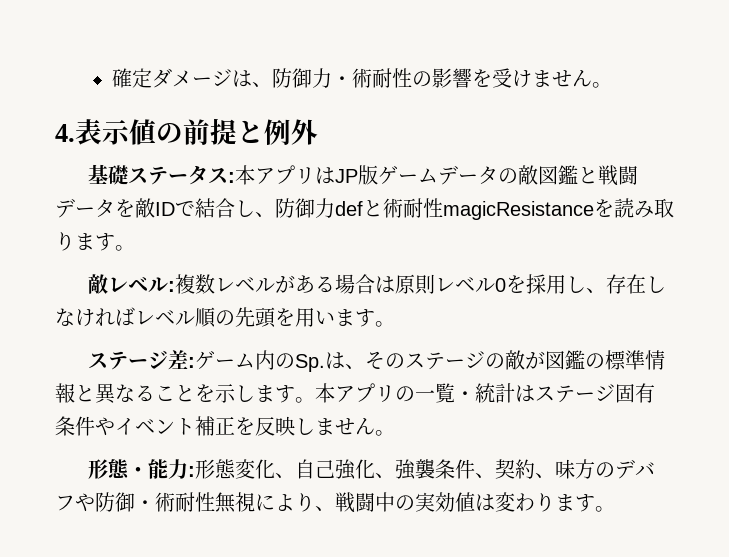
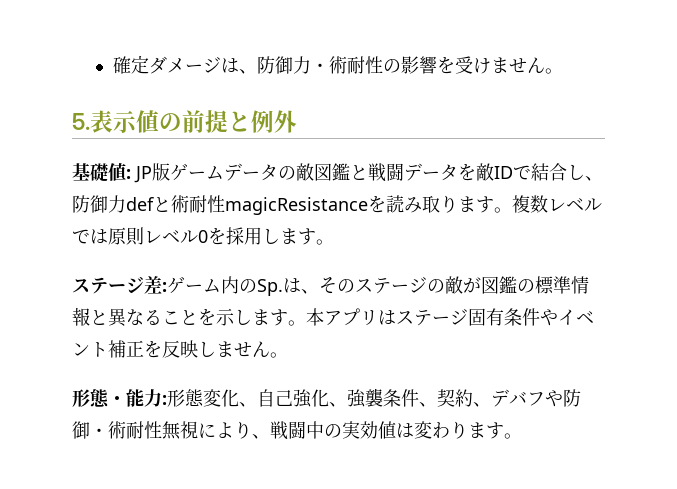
[55,124,75,142] 4. -> [72,113,90,130] 5.
[127,165,335,185] ステータス:本アプリは -> [108,163,131,181] 値:
[87,274,375,294] // 敵レベル:複数レベルがある場合 -> [512,195,602,213] [72,229,90,244] 複数レベルで
[585,274,666,294] [55,307,335,328] 、存在しなければレベル順の先頭を用い -> (280, 236) none
[395,383,515,403] の一覧・統計 -> (378, 317) none
[554,459,615,479] 味方の -> (491, 404) none

